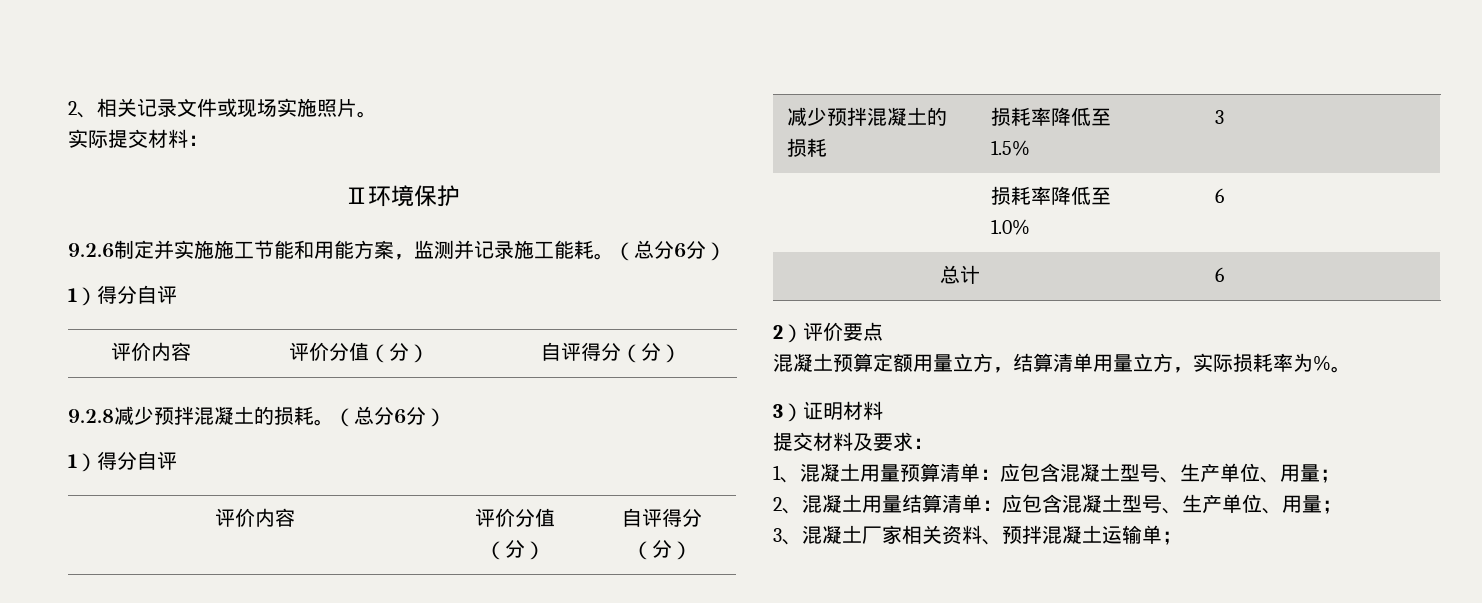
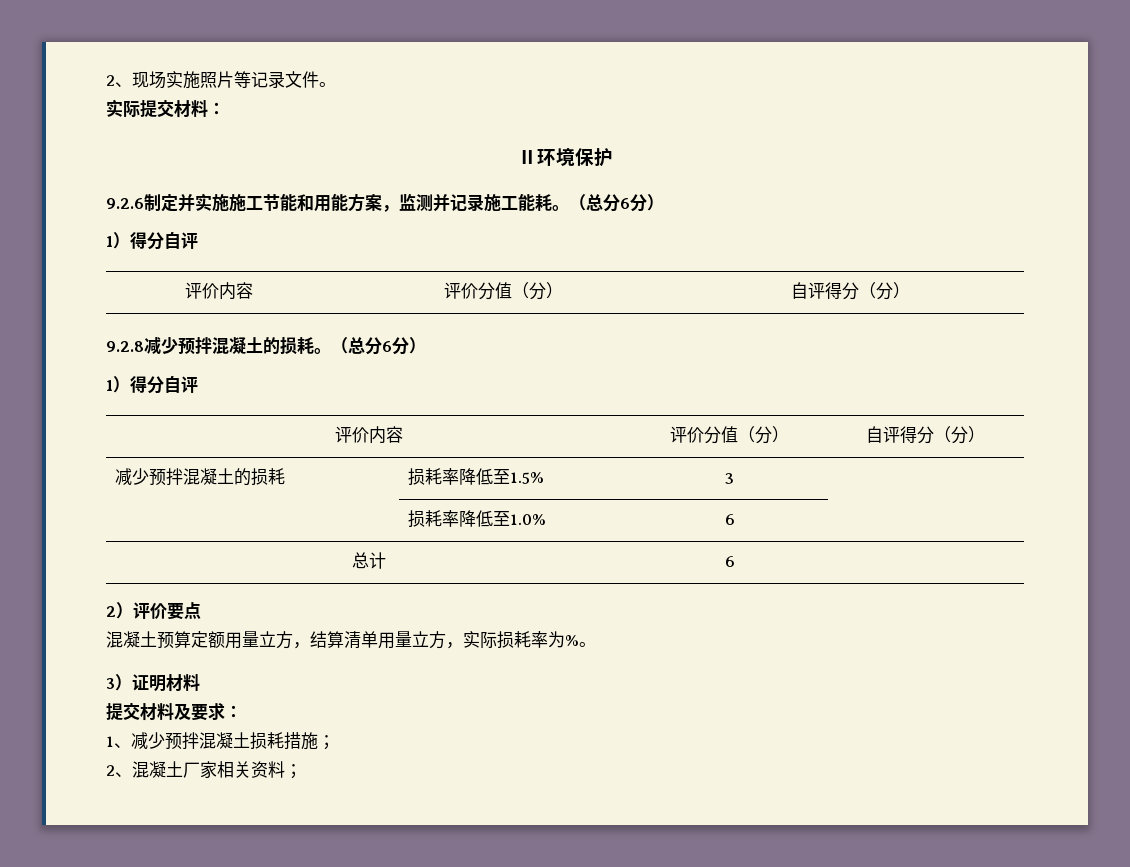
[68,98,237,118] 2、相关记录文件或 -> [106,75,132,87] 2、
(357, 107) none -> [234,71,319,88] 等记录文件
[800,463,1340,483] [773,494,1342,514] [773,525,1162,545] 混凝土用量预算清单：应包含混凝土型号、生产单位、用量； // 2、混凝土用量结算清单：应包含混凝土型号、生产单位、用量； // 3、混凝土厂家相关资料、预拌混凝土运输单 -> [131,732,335,750] [106,761,285,779] 减少预拌混凝土损耗措施； // 2、混凝土厂家相关资料

